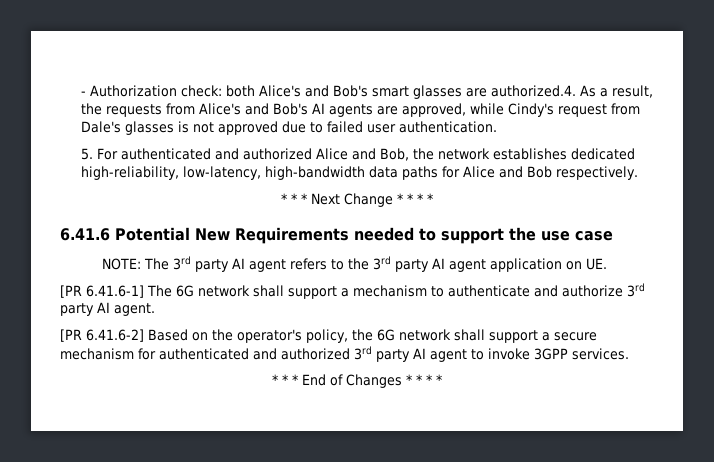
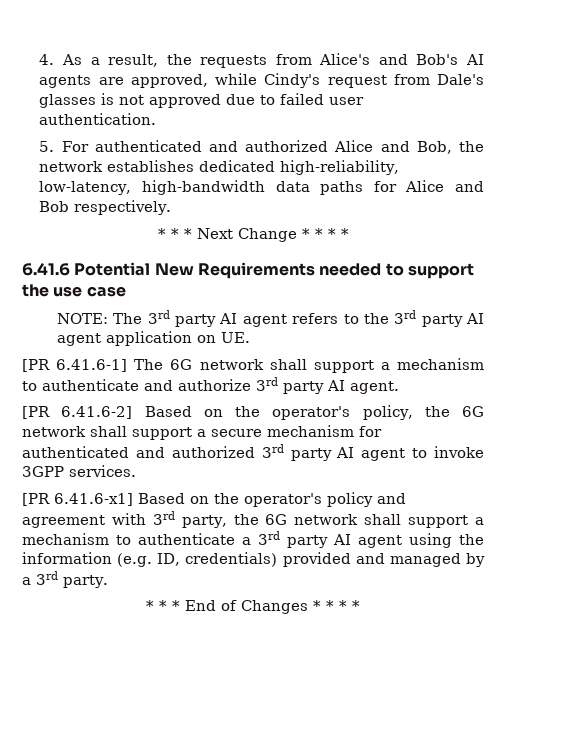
[80,85,576,99] - Authorization check: both Alice's and Bob's smart glasses are authorized.4. -> [39,54,55,65] 4.
(629, 354) none -> [22,492,406,507] [22,511,484,528] [22,531,484,548] [22,552,486,567] [22,571,108,588] // [PR 6.41.6-x1] Based on the operator's policy and agreement with 3rd party, the 6G network shall support a mechanism to authenticate a 3rd party AI agent using the information (e.g. ID, credentials) provided and managed by a 3rd party.

